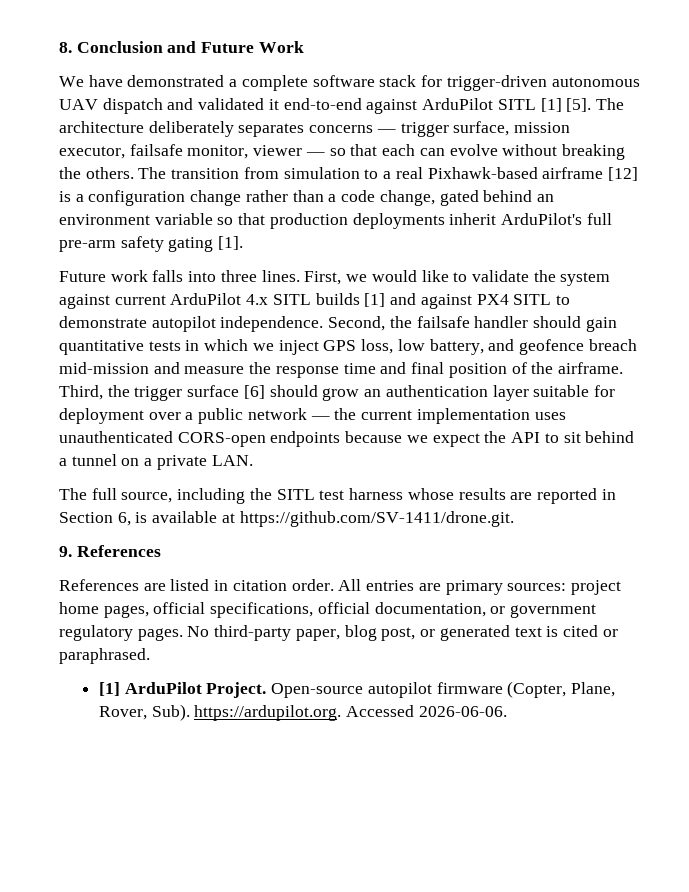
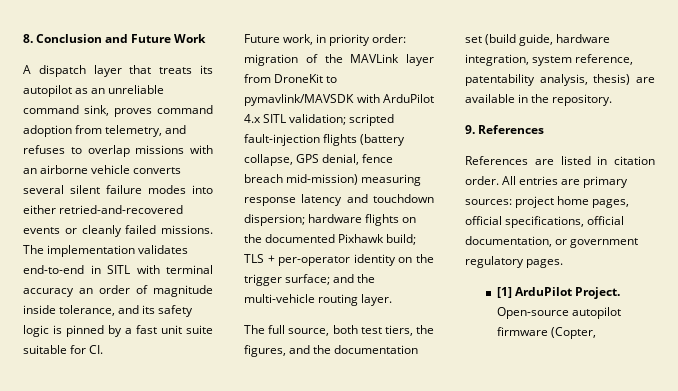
[59,75,640,91] [59,98,624,114] [59,121,571,137] [59,144,625,160] [59,167,638,181] [59,190,554,206] [59,213,612,229] [59,236,244,252] [59,270,611,286] [59,293,570,309] [59,316,617,332] [59,339,637,355] [59,362,623,378] [59,385,615,401] [59,408,566,424] [59,431,635,447] [59,454,253,470] [59,488,616,504] [59,511,514,527] We have demonstrated a complete software stack for trigger-driven autonomous UAV dispatch and validated it end-to-end against ArduPilot SITL [1] [5]. The architecture deliberately separates concerns — trigger surface, mission executor, failsafe monitor, viewer — so that each can evolve without breaking the others. The transition from simulation to a real Pixhawk-based airframe [12] is a configuration change rather than a code change, gated behind an environment variable so that production deployments inherit ArduPilot's full pre-arm safety gating [1]. // Future work falls into three lines. First, we would like to validate the system against current ArduPilot 4.x SITL builds [1] and against PX4 SITL to demonstrate autopilot independence. Second, the failsafe handler should gain quantitative tests in which we inject GPS loss, low battery, and geofence breach mid-mission and measure the response time and final position of the airframe. Third, the trigger surface [6] should grow an authentication layer suitable for deployment over a public network — the current implementation uses unauthenticated CORS-open endpoints because we expect the API to sit behind a tunnel on a private LAN. // The full source, including the SITL test harness whose results are reported in Section 6, is available at https://github.com/SV-1411/drone.git. -> [23,65,213,77] [23,85,165,97] [23,105,213,117] [23,125,187,137] [23,145,213,157] [23,165,182,174] [23,185,213,194] [23,205,184,214] [23,225,213,237] [23,245,189,257] [23,265,213,274] [23,285,213,297] [23,305,194,317] [23,325,213,337] [23,345,104,354] [244,34,407,46] [244,54,434,66] [244,74,338,83] [244,94,434,106] [244,114,395,126] [244,134,406,146] [244,154,394,166] [244,174,422,186] [244,194,434,206] [244,214,417,226] [244,234,417,245] [244,254,434,266] [244,274,376,286] [244,294,393,306] [244,325,434,336] [244,345,419,357] [465,34,611,46] [465,54,634,66] [465,74,655,86] [465,94,613,106] A dispatch layer that treats its autopilot as an unreliable command sink, proves command adoption from telemetry, and refuses to overlap missions with an airborne vehicle converts several silent failure modes into either retried-and-recovered events or cleanly failed missions. The implementation validates end-to-end in SITL with terminal accuracy an order of magnitude inside tolerance, and its safety logic is pinned by a fast unit suite suitable for CI. // Future work, in priority order: migration of the MAVLink layer from DroneKit to pymavlink/MAVSDK with ArduPilot 4.x SITL validation; scripted fault-injection flights (battery collapse, GPS denial, fence breach mid-mission) measuring response latency and touchdown dispersion; hardware flights on the documented Pixhawk build; TLS + per-operator identity on the trigger surface; and the multi-vehicle routing layer. // The full source, both test tiers, the figures, and the documentation set (build guide, hardware integration, system reference, patentability analysis, thesis) are available in the repository.
[187,625,618,641] [59,648,150,664] No third-party paper, blog post, or generated text is cited or paraphrased. -> (564, 263) none
[571,682,616,697] [98,704,507,721] Plane, Rover, Sub). https://ardupilot.org. Accessed 2026-06-06. -> (596, 333) none

